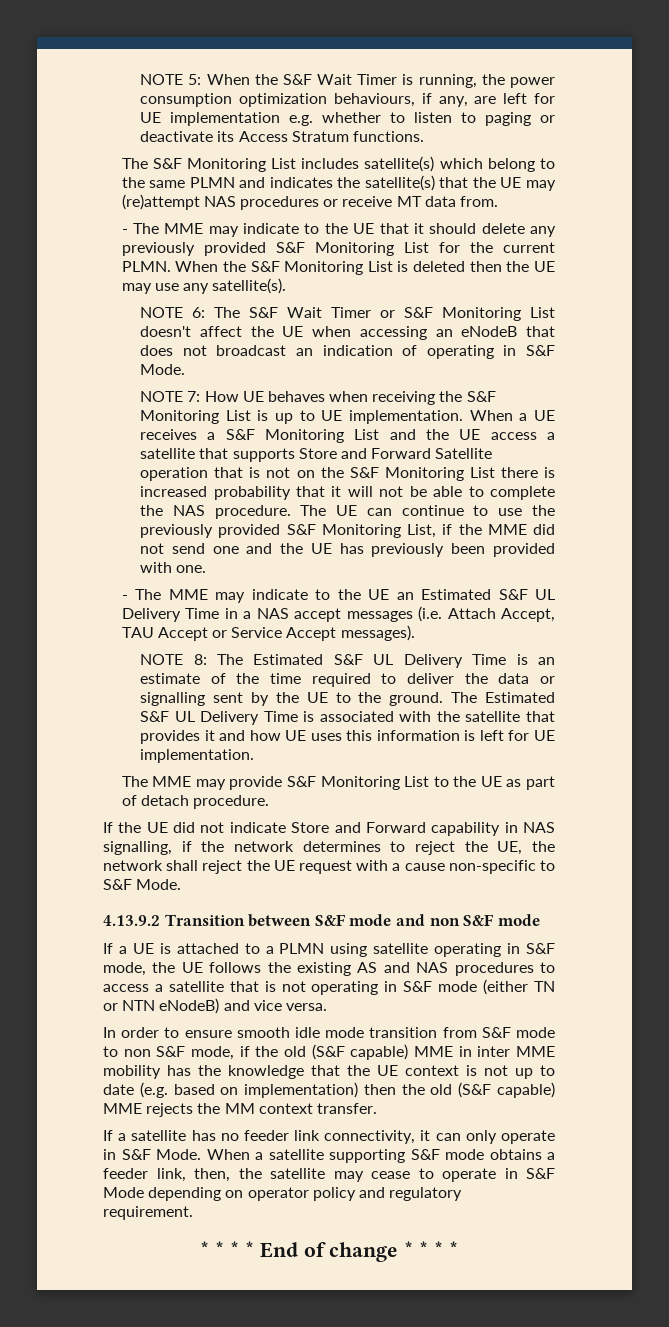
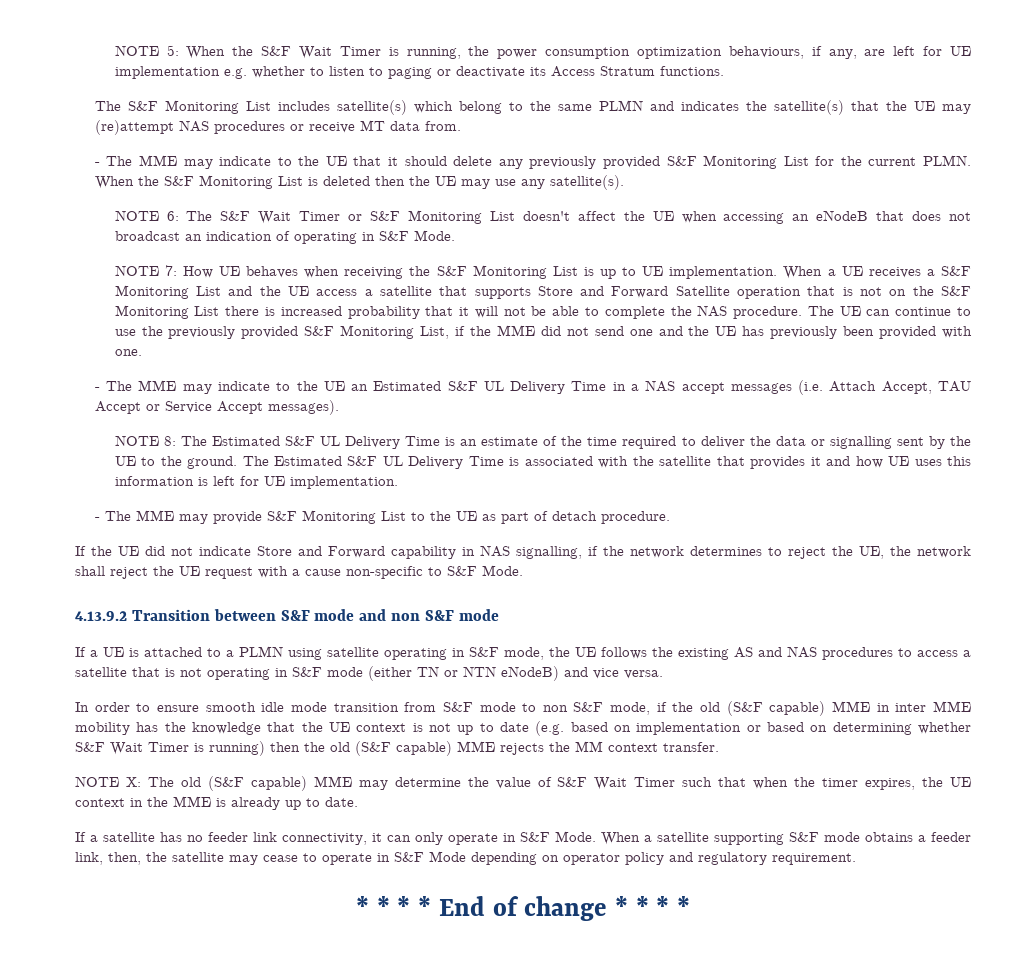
(255, 756) none -> [94,517,100,521] -
[244,1082,359,1098] implementation) -> [636,722,972,735] [75,741,265,756] implementation or based on determining whether S&F Wait Timer is running)
(377, 1108) none -> [75,776,972,791] [75,796,358,810] // NOTE X: The old (S&F capable) MME may determine the value of S&F Wait Timer such that when the timer expires, the UE context in the MME is already up to date.

